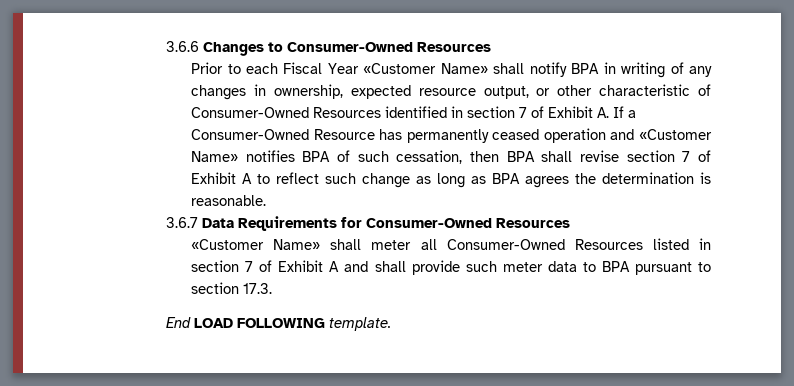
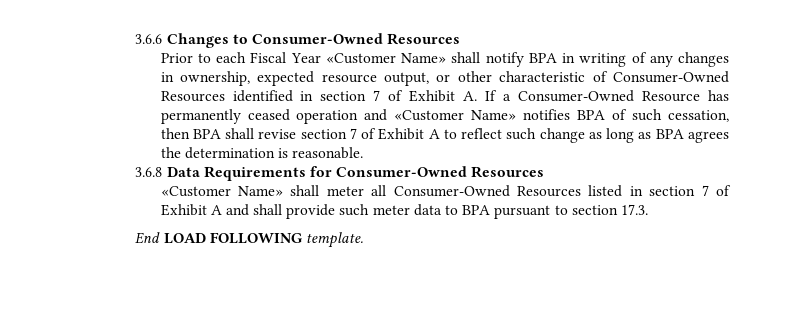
[166,217,199,228] 3.6.7 -> [135,167,163,177] 3.6.8

